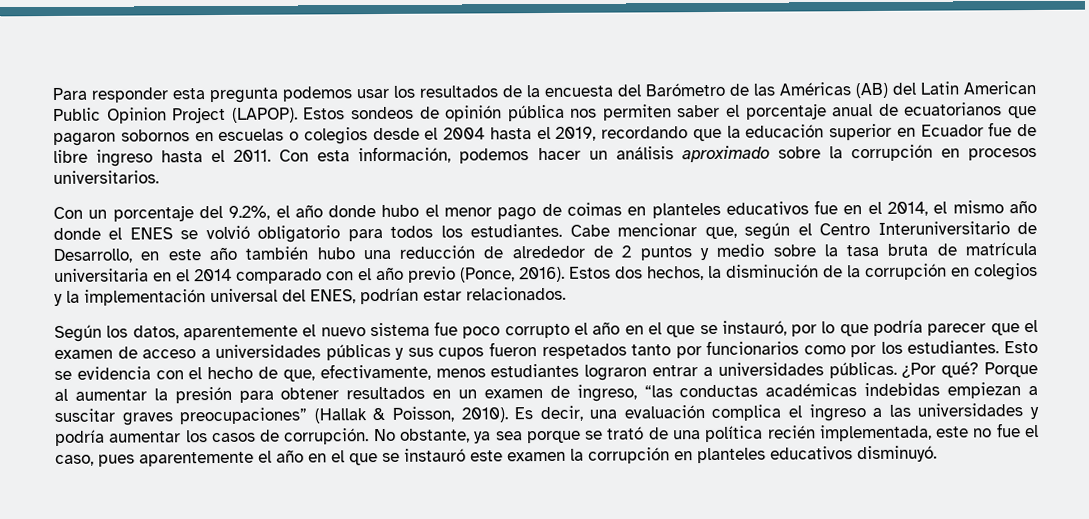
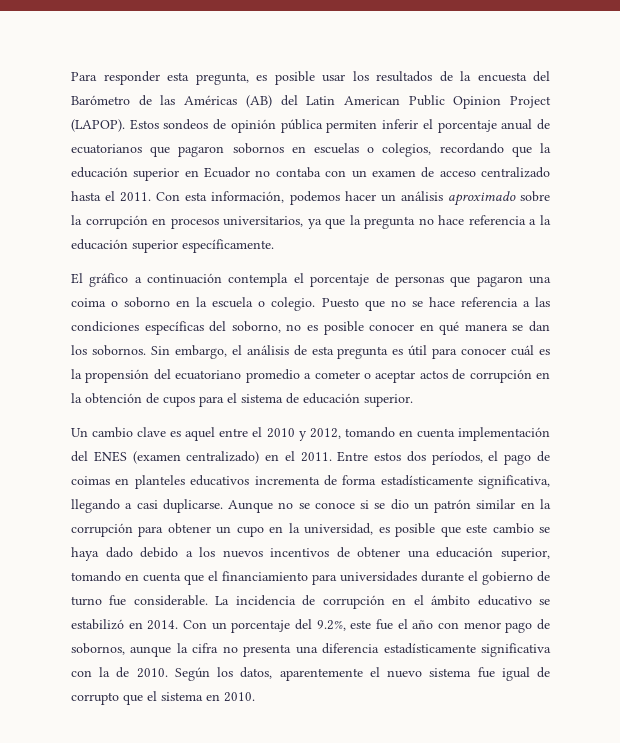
[209,86,353,104] pregunta podemos -> [195,71,315,85] pregunta, es posible
[570,104,721,121] nos permiten saber -> [326,119,419,133] permiten inferir
[303,126,597,145] colegios desde el 2004 hasta el 2019, -> [382,143,432,157] colegios,
[988,122,1037,137] [53,149,154,167] fue de libre ingreso -> [255,167,551,178] no contaba con un examen de acceso centralizado
[53,170,159,184] [53,204,493,222] universitarios. // Con un porcentaje del 9.2%, el año donde hubo el menor -> [223,215,551,229] [71,239,274,253] [71,273,551,287] [71,297,550,311] [71,321,550,335] [71,345,550,359] [71,369,551,383] [71,393,413,407] [71,427,550,441] [71,451,499,465] universitarios, ya que la pregunta no hace referencia a la educación superior específicamente. // El gráfico a continuación contempla el porcentaje de personas que pagaron una coima o soborno en la escuela o colegio. Puesto que no se hace referencia a las condiciones específicas del soborno, no es posible conocer en qué manera se dan los sobornos. Sin embargo, el análisis de esta pregunta es útil para conocer cuál es la propensión del ecuatoriano promedio a cometer o aceptar actos de corrupción en la obtención de cupos para el sistema de educación superior. // Un cambio clave es aquel entre el 2010 y 2012, tomando en cuenta implementación del ENES (examen centralizado) en el 2011. Entre estos dos períodos, el
[814,199,1038,216] [53,221,1038,243] [53,241,1037,263] [54,262,1038,284] [54,286,566,306] fue en el 2014, el mismo año donde el ENES se volvió obligatorio para todos los estudiantes. Cabe mencionar que, según el Centro Interuniversitario de Desarrollo, en este año también hubo una reducción de alrededor de 2 puntos y medio sobre la tasa bruta de matrícula universitaria en el 2014 comparado con el año previo (Ponce, 2016). Estos dos hechos, la disminución de la corrupción en colegios y la implementación universal del ENES, podrían estar relacionados. // -> [254,475,550,489] [71,499,551,513] [71,523,550,537] [71,547,550,561] [71,571,550,585] [71,595,550,609] [71,619,551,633] [71,643,551,657] [71,667,168,678] incrementa de forma estadísticamente significativa, llegando a casi duplicarse. Aunque no se conoce si se dio un patrón similar en la corrupción para obtener un cupo en la universidad, es posible que este cambio se haya dado debido a los nuevos incentivos de obtener una educación superior, tomando en cuenta que el financiamiento para universidades durante el gobierno de turno fue considerable. La incidencia de corrupción en el ámbito educativo se estabilizó en 2014. Con un porcentaje del 9.2%, este fue el año con menor pago de sobornos, aunque la cifra no presenta una diferencia estadísticamente significativa con la de 2010.
[462,319,1039,339] [54,340,1038,361] [54,361,1039,382] [54,382,1038,404] [54,403,1039,426] [55,423,1040,446] [55,445,937,467] poco corrupto el año en el que se instauró, por lo que podría parecer que el examen de acceso a universidades públicas y sus cupos fueron respetados tanto por funcionarios como por los estudiantes. Esto se evidencia con el hecho de que, efectivamente, menos estudiantes lograron entrar a universidades públicas. ¿Por qué? Porque al aumentar la presión para obtener resultados en un examen de ingreso, “las conductas académicas indebidas empiezan a suscitar graves preocupaciones” (Hallak & Poisson, 2010). Es decir, una evaluación complica el ingreso a las universidades y podría aumentar los casos de corrupción. No obstante, ya sea porque se trató de una política recién implementada, este no fue el caso, pues aparentemente el año en el que se instauró este examen la corrupción en planteles educativos disminuyó. -> [501,667,550,681] [71,691,255,705] igual de corrupto que el sistema en 2010.

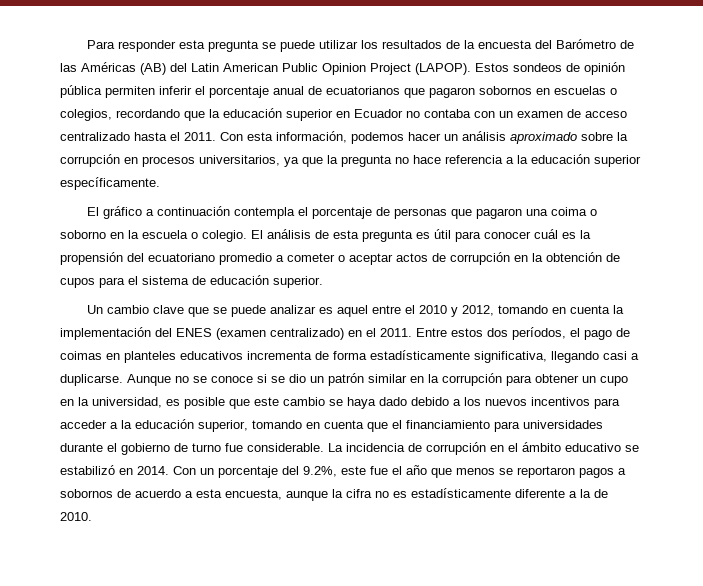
[195,71,345,85] pregunta, es posible usar -> [208,40,359,52] pregunta se puede utilizar
[321,297,550,311] [71,321,550,335] [71,345,242,359] Puesto que no se hace referencia a las condiciones específicas del soborno, no es posible conocer en qué manera se dan los sobornos. Sin embargo, el -> [251,230,263,239] El
(167, 432) none -> [188,305,317,317] que se puede analizar
(455, 433) none -> [613,305,625,314] la
[125,500,158,509] a casi -> [603,351,639,360] casi a
[336,547,430,558] de obtener una -> [594,398,620,409] [60,420,132,429] para acceder a la
[438,619,551,633] [71,643,551,657] [71,667,550,681] [71,691,220,705] con menor pago de sobornos, aunque la cifra no presenta una diferencia estadísticamente significativa con la de 2010. Según los datos, aparentemente el nuevo sistema fue igual de corrupto que el sistema en -> [431,466,626,478] [60,488,608,501] que menos se reportaron pagos a sobornos de acuerdo a esta encuesta, aunque la cifra no es estadísticamente diferente a la de

